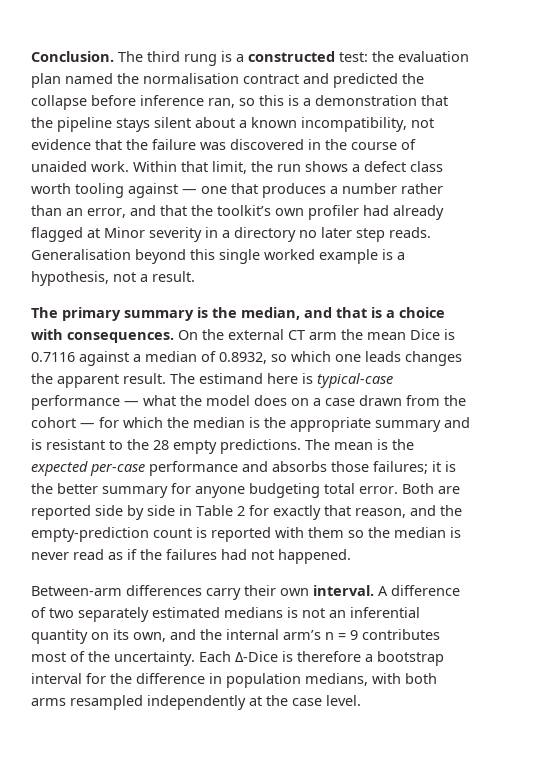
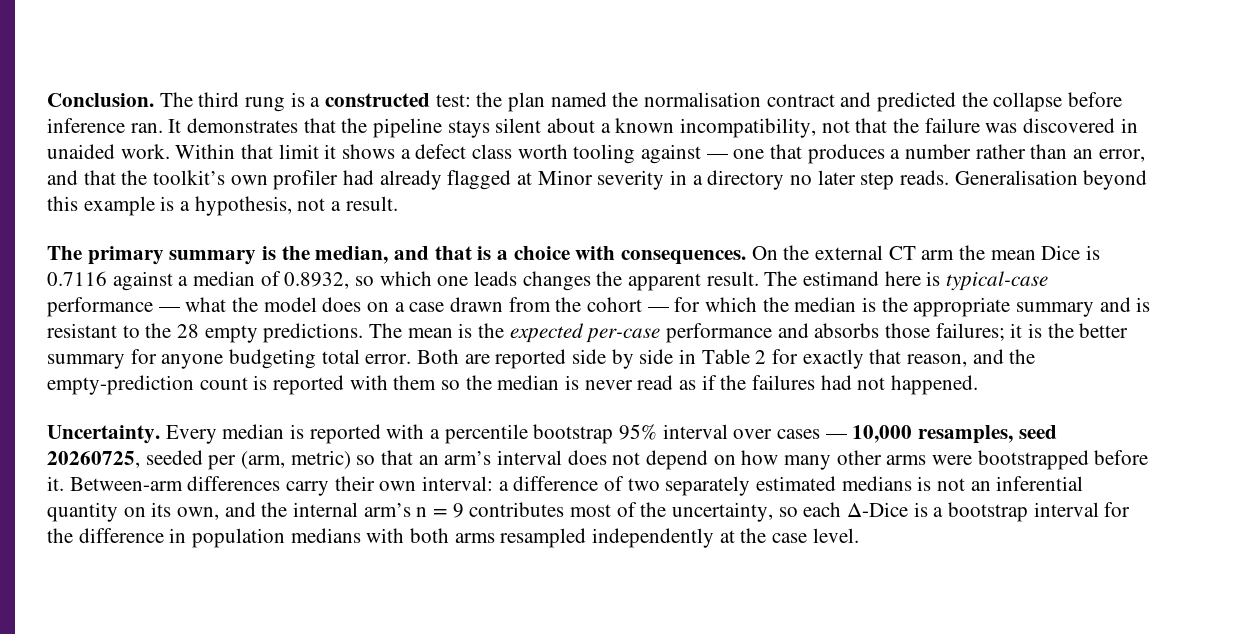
[398,51,469,62] evaluation -> (503, 99) none
[208,95,417,108] ran, so this is a demonstration -> [130,118,299,133] ran. It demonstrates
[31,139,91,150] evidence -> (850, 126) none
[325,139,416,150] the course of -> (1138, 125) none
[212,161,301,174] limit, the run -> [278,144,337,159] limit it
[219,249,315,264] single worked -> (78, 203) none
(351, 556) none -> [47,424,1057,444] [47,450,1149,470] [47,476,64,491] Uncertainty. Every median is reported with a percentile bootstrap 95% interval over cases — 10,000 resamples, seed 20260725, seeded per (arm, metric) so that an arm’s interval does not depend on how many other arms were bootstrapped before it.
[313,585,388,596] interval. A -> [422,476,509,491] interval: a
[114,651,231,666] uncertainty. Each -> [672,502,842,522] uncertainty, so each
[297,651,361,662] therefore -> (928, 509) none
[305,673,368,686] medians, -> [290,528,361,543] medians

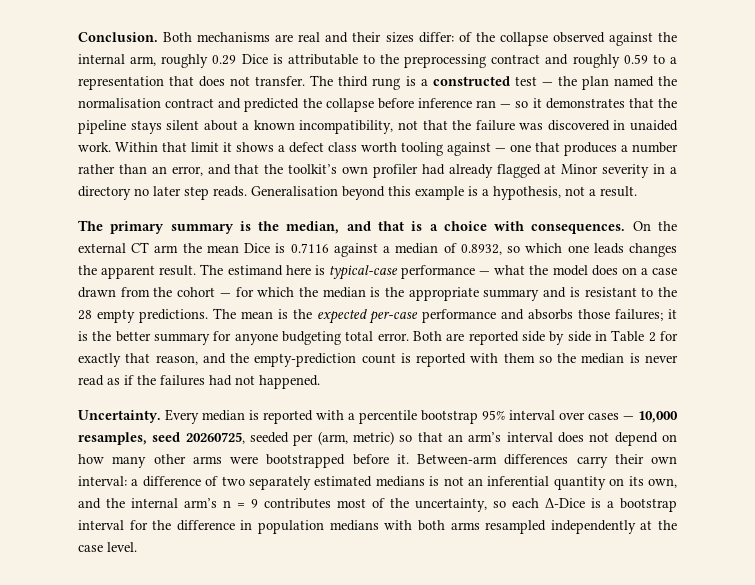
(154, 100) none -> [163,32,677,46] [78,54,677,68] [78,76,306,90] Both mechanisms are real and their sizes differ: of the collapse observed against the internal arm, roughly 0.29 Dice is attributable to the preprocessing contract and roughly 0.59 to a representation that does not transfer.
[435,94,471,107] test: -> [514,76,553,86] test —
[130,119,182,133] ran. It -> [476,98,542,108] ran — so it

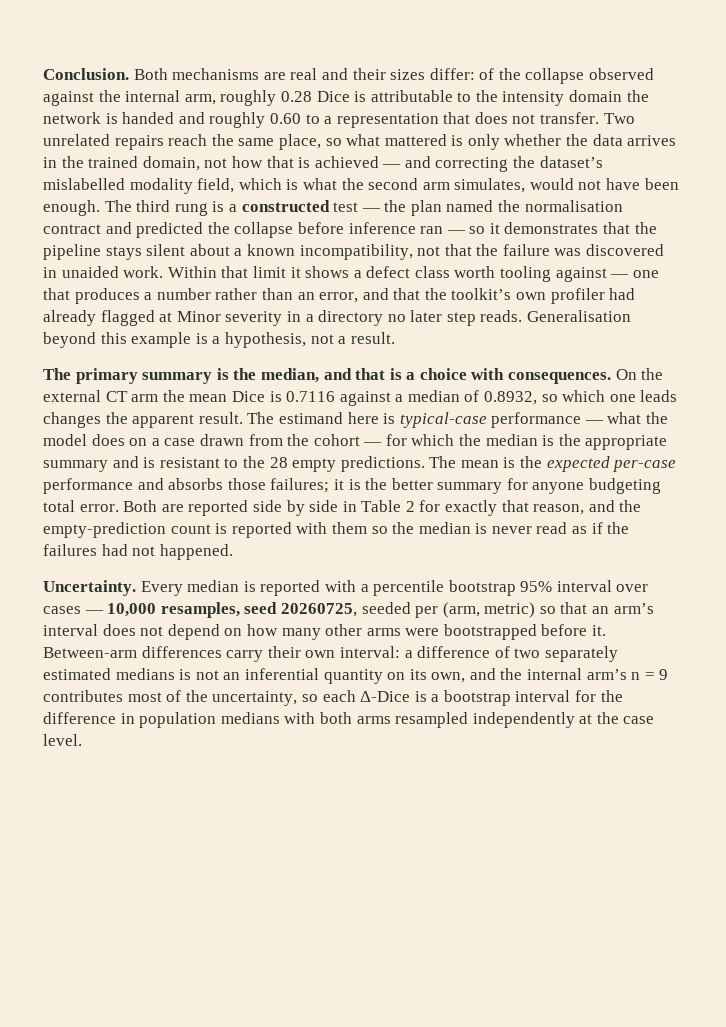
[212,55,237,65] 0.29 -> [280,91,312,102] 0.28
[404,54,541,68] preprocessing contract -> [502,90,649,106] [43,112,175,124] intensity domain the network is handed
[623,54,648,64] 0.59 -> [269,113,301,124] 0.60
(306, 81) none -> [603,113,635,124] [43,134,677,150] [43,156,603,172] [43,178,679,194] [43,200,100,216] Two unrelated repairs reach the same place, so what mattered is only whether the data arrives in the trained domain, not how that is achieved — and correcting the dataset’s mislabelled modality field, which is what the second arm simulates, would not have been enough.

